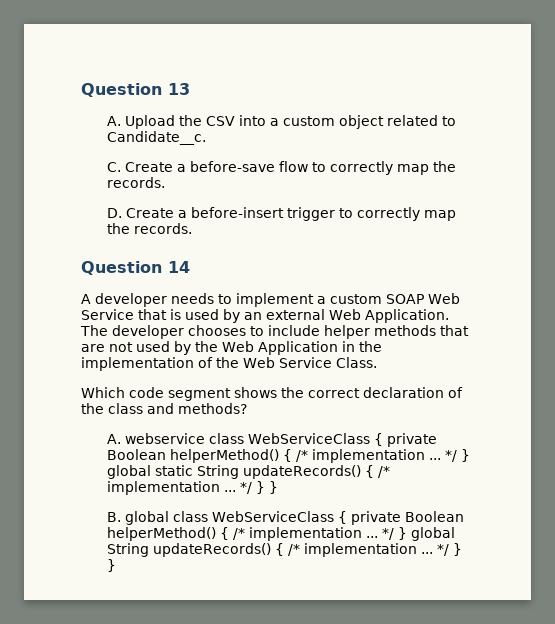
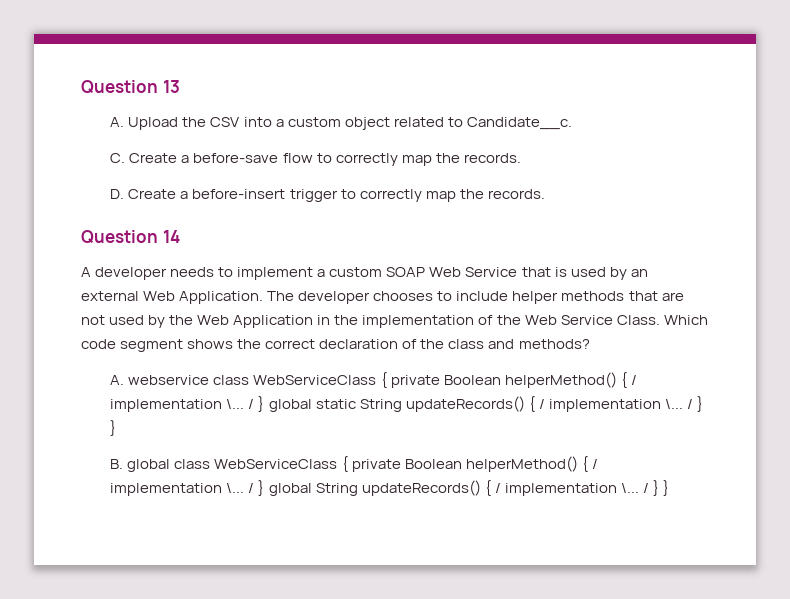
(377, 362) // -> (660, 320) none
[296,449,458,463] /* implementation ... */ -> [630,375,637,385] [110,399,255,412] / implementation \... /
[378,466,391,478] [107,481,253,495] /* implementation ... */ -> [538,399,693,412] / implementation \... /
[233,527,395,541] /* implementation ... */ -> [591,459,598,469] [110,483,255,496] / implementation \... /
[288,543,450,557] /* implementation ... */ -> [494,483,649,496] / implementation \... /

